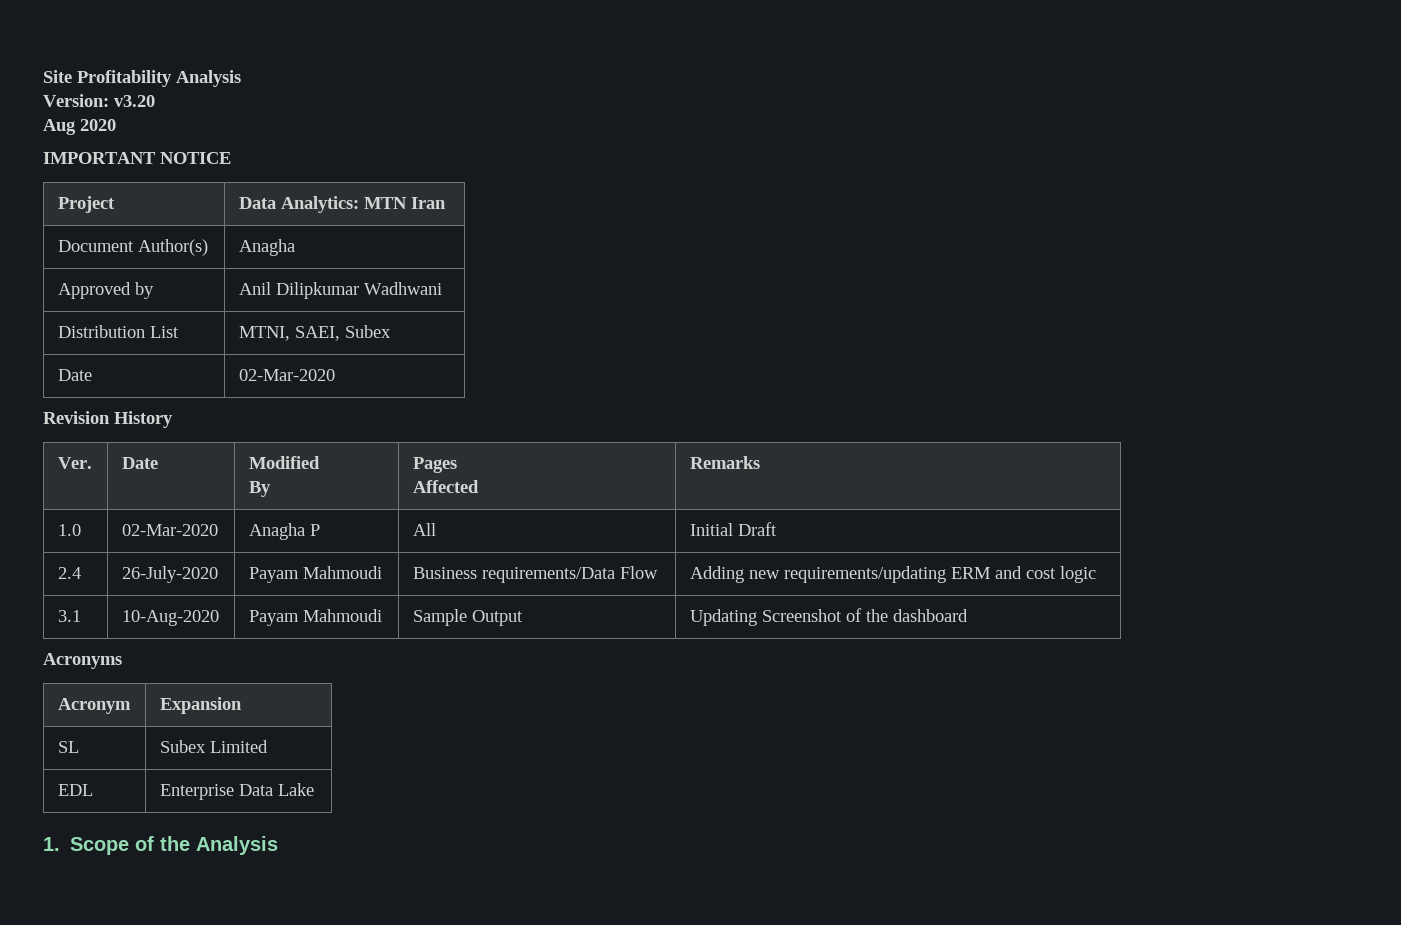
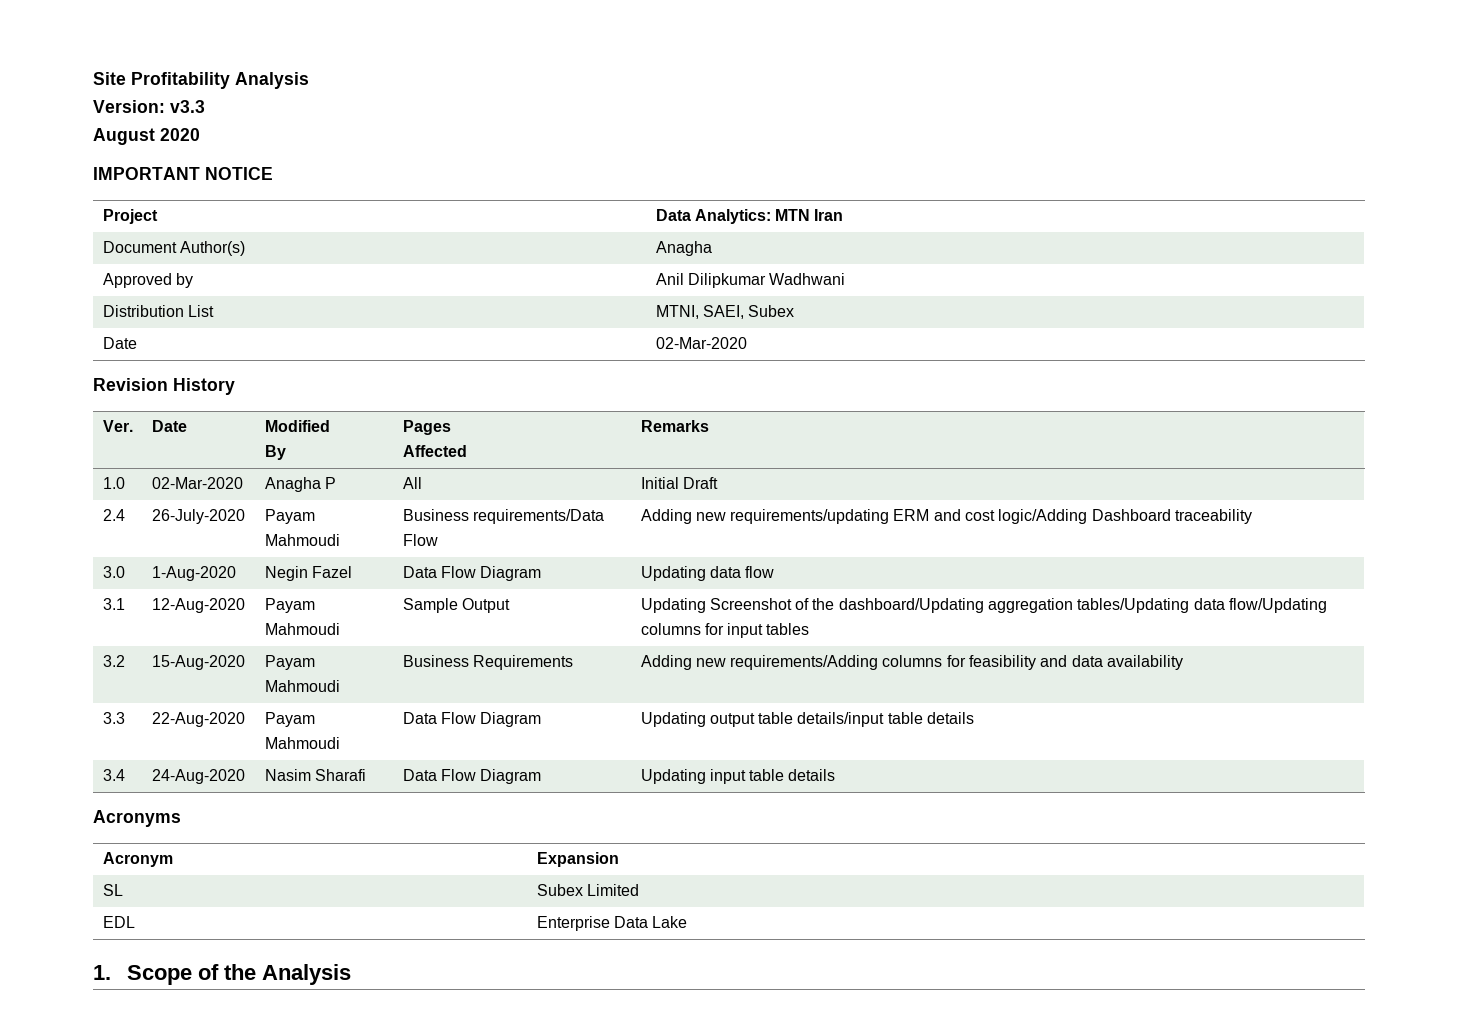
[114,95,155,107] [43,119,76,135] v3.20 // Aug -> [170,100,205,113] [93,128,155,145] v3.3 // August
[1059,566,1096,583] logic -> [998,509,1253,524] [102,566,125,578] [151,566,236,581] [264,566,352,581] [402,566,542,581] [640,566,775,581] logic/Adding Dashboard traceability // 3.0 | 1-Aug-2020 | Negin Fazel | Data Flow Diagram | Updating data flow
[121,610,219,626] 10-Aug-2020 -> [151,598,245,613] 12-Aug-2020
[892,609,968,622] dashboard -> [838,598,1328,613] [640,623,810,638] [102,655,125,667] [151,655,245,670] [264,655,315,670] [264,680,340,692] [402,655,573,670] [640,655,1184,670] [102,712,125,724] [151,712,245,727] [264,712,315,727] [264,737,340,749] [402,712,542,727] [640,712,975,727] [102,769,125,781] [151,769,245,784] [264,769,366,781] [402,769,542,784] [640,769,836,784] dashboard/Updating aggregation tables/Updating data flow/Updating columns for input tables // 3.2 | 15-Aug-2020 | Payam Mahmoudi | Business Requirements | Adding new requirements/Adding columns for feasibility and data availability // 3.3 | 22-Aug-2020 | Payam Mahmoudi | Data Flow Diagram | Updating output table details/input table details // 3.4 | 24-Aug-2020 | Nasim Sharafi | Data Flow Diagram | Updating input table details

